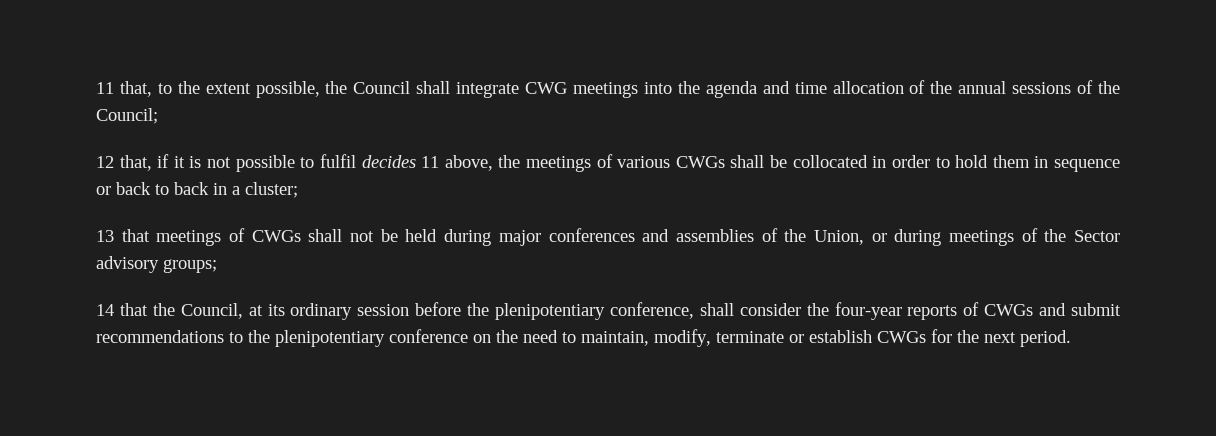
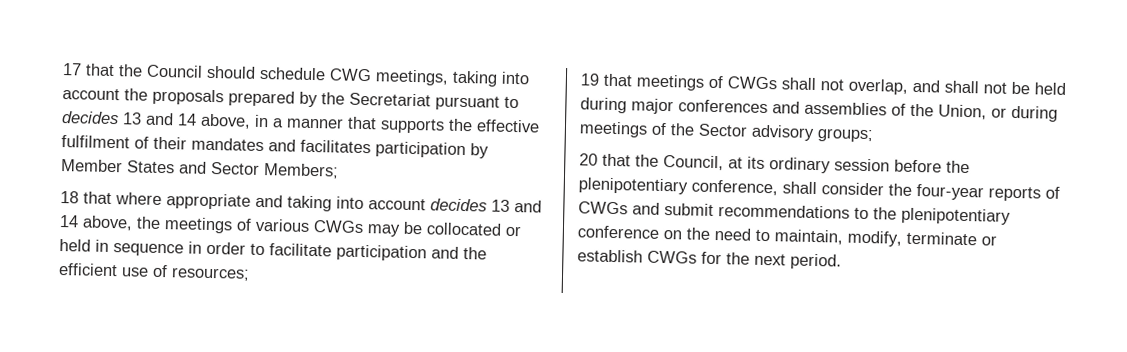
[96,80,1120,98] [96,108,158,124] [96,154,440,172] 11 that, to the extent possible, the Council shall integrate CWG meetings into the agenda and time allocation of the annual sessions of the Council; // 12 that, if it is not possible to fulfil decides 11 -> [62,63,530,87] [62,88,519,111] [61,111,540,134] [61,135,489,159] [60,159,339,179] [60,190,542,213] [59,214,79,228] 17 that the Council should schedule CWG meetings, taking into account the proposals prepared by the Secretariat pursuant to decides 13 and 14 above, in a manner that supports the effective fulfilment of their mandates and facilitates participation by Member States and Sector Members; // 18 that where appropriate and taking into account decides 13 and 14
[730,155,765,168] shall -> [367,224,400,237] may
[872,155,1121,172] [96,182,298,198] [96,230,114,242] in order to hold them in sequence or back to back in a cluster; // 13 -> [505,225,521,237] [59,238,487,262] [58,262,250,281] [580,73,600,86] or held in sequence in order to facilitate participation and the efficient use of resources; // 19
(375, 236) none -> [848,78,1007,95] overlap, and shall not
[96,304,114,316] 14 -> [579,153,598,166] 20

